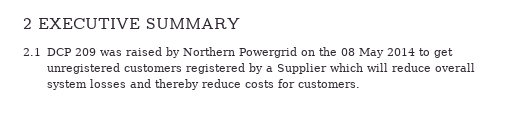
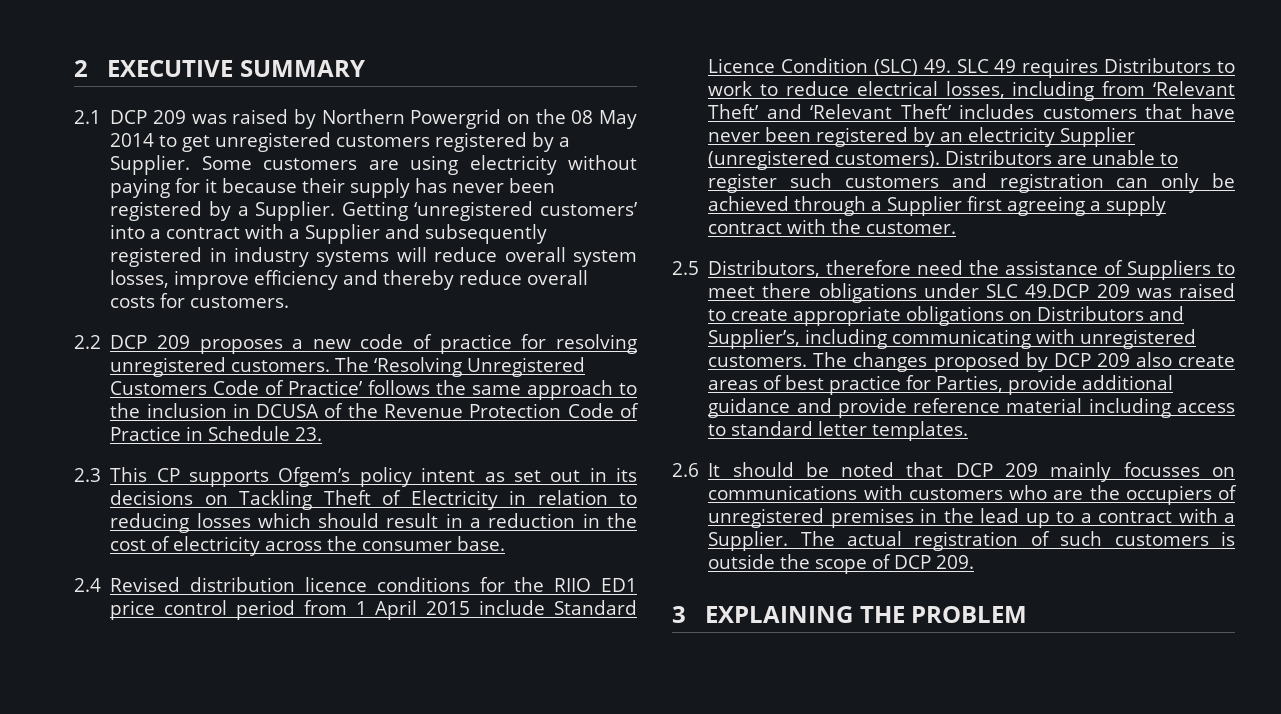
[276,63,363,74] Supplier which -> [110,155,637,175] [110,178,556,198] [110,201,637,221] [110,224,548,244] [110,247,390,267] Supplier. Some customers are using electricity without paying for it because their supply has never been registered by a Supplier. Getting ‘unregistered customers’ into a contract with a Supplier and subsequently registered in industry systems
[89,79,126,88] losses -> [110,270,339,290] losses, improve efficiency
(241, 83) none -> [527,270,589,285] overall
(360, 84) none -> [74,334,638,354] [110,357,586,377] [110,380,637,400] [110,403,639,418] [110,426,323,441] [74,467,637,487] [110,490,637,510] [110,513,637,533] [110,536,506,556] [74,577,637,592] [110,600,637,620] [708,58,1235,78] [708,81,1235,101] [708,104,1235,119] [708,127,1136,147] [708,150,1179,170] [708,173,1235,193] [708,196,1167,216] [708,219,957,234] [672,260,1235,280] [708,283,1235,303] [708,306,1185,326] [708,329,1197,349] [708,352,1235,372] [708,375,1174,395] [708,398,1235,418] [708,421,969,441] [672,462,1235,482] [708,485,1237,505] [708,508,1235,528] [708,531,1235,551] [708,554,975,574] [672,606,1027,623] // 2.2 DCP 209 proposes a new code of practice for resolving unregistered customers. The ‘Resolving Unregistered Customers Code of Practice’ follows the same approach to the inclusion in DCUSA of the Revenue Protection Code of Practice in Schedule 23. // 2.3 This CP supports Ofgem’s policy intent as set out in its decisions on Tackling Theft of Electricity in relation to reducing losses which should result in a reduction in the cost of electricity across the consumer base. // 2.4 Revised distribution licence conditions for the RIIO ED1 price control period from 1 April 2015 include Standard Licence Condition (SLC) 49. SLC 49 requires Distributors to work to reduce electrical losses, including from ‘Relevant Theft’ and ‘Relevant Theft’ includes customers that have never been registered by an electricity Supplier (unregistered customers). Distributors are unable to register such customers and registration can only be achieved through a Supplier first agreeing a supply contract with the customer. // 2.5 Distributors, therefore need the assistance of Suppliers to meet there obligations under SLC 49.DCP 209 was raised to create appropriate obligations on Distributors and Supplier’s, including communicating with unregistered customers. The changes proposed by DCP 209 also create areas of best practice for Parties, provide additional guidance and provide reference material including access to standard letter templates. // 2.6 It should be noted that DCP 209 mainly focusses on communications with customers who are the occupiers of unregistered premises in the lead up to a contract with a Supplier. The actual registration of such customers is outside the scope of DCP 209. // 3 EXPLAINING THE PROBLEM

